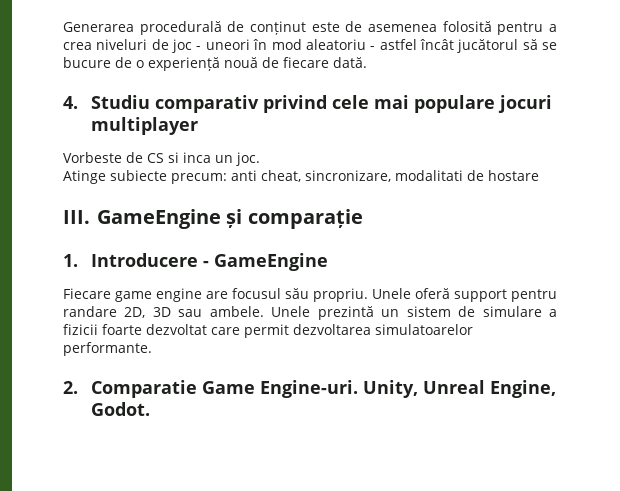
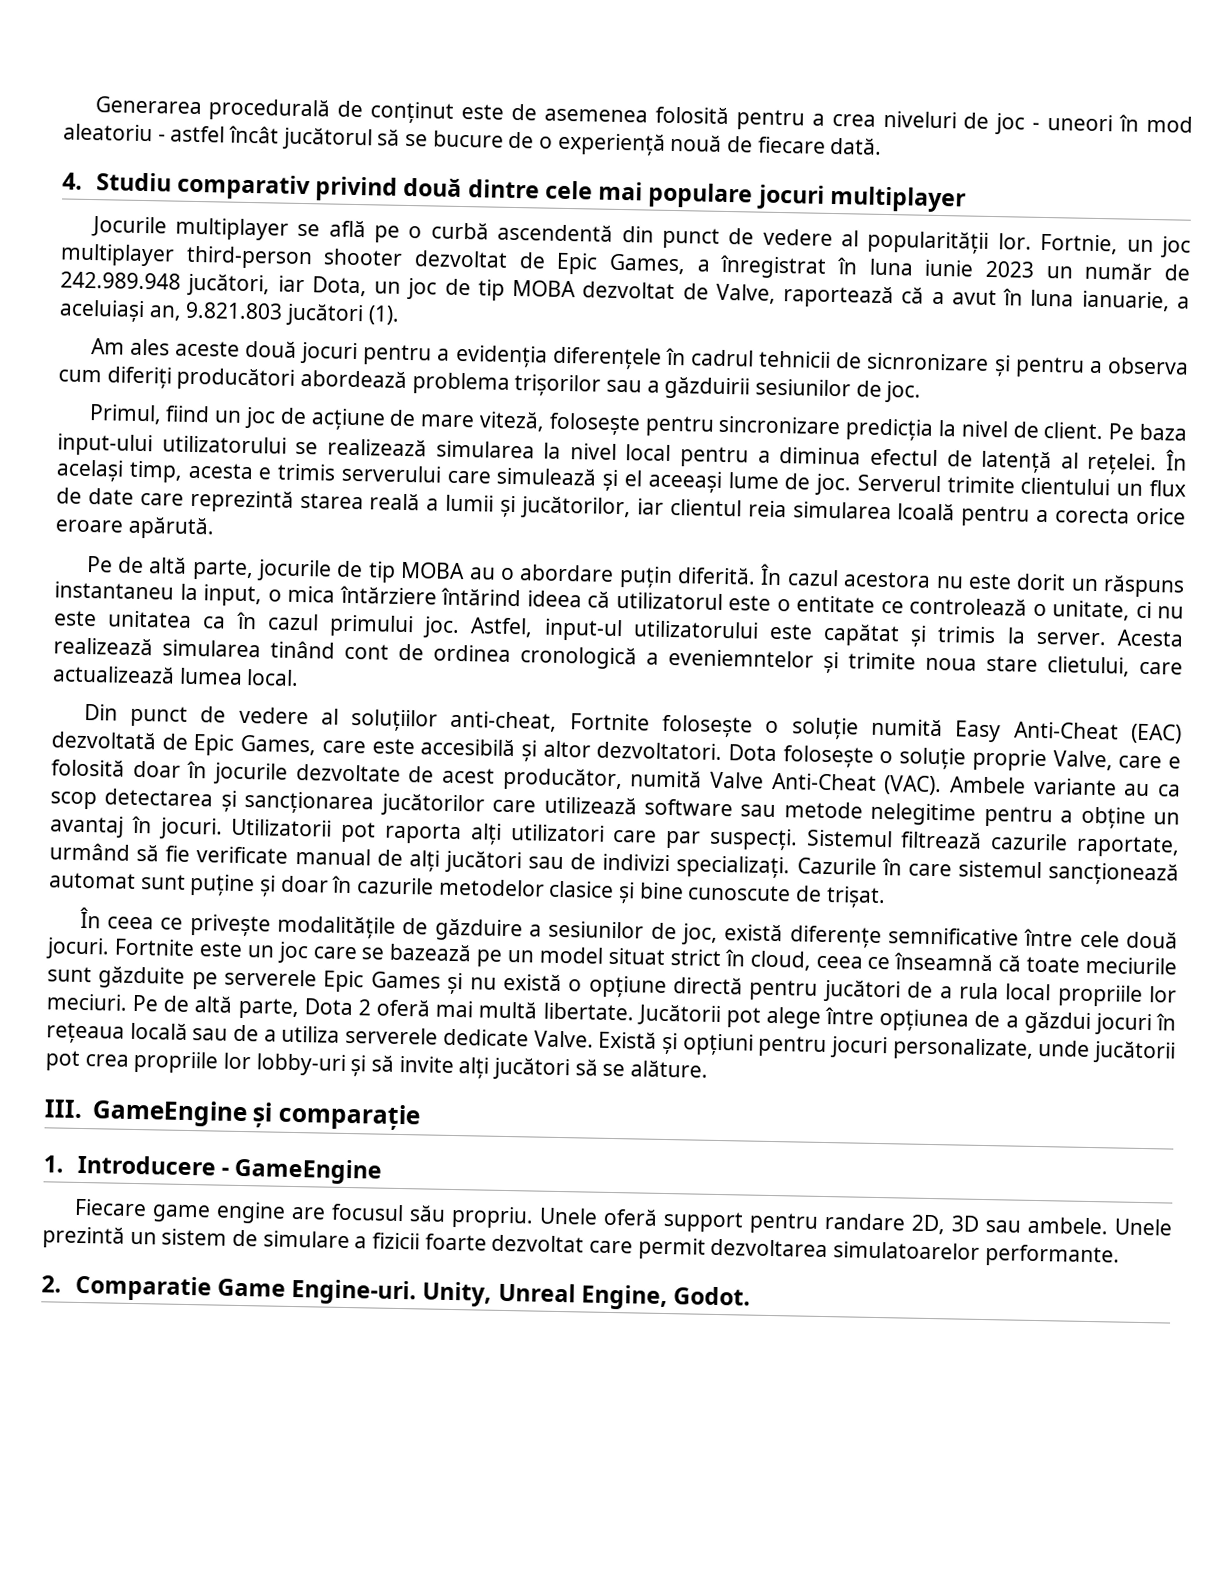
(327, 104) none -> [403,177,540,199] două dintre
[63,152,260,166] [63,170,539,184] Vorbeste de CS si inca un joc. // Atinge subiecte precum: anti cheat, sincronizare, modalitati de hostare -> [90,216,1191,258] [60,243,1190,281] [60,271,1191,312] [59,299,400,327] [90,338,1189,378] [58,366,922,403] [88,404,1187,441] [57,433,1187,476] [56,459,1187,497] [56,487,1187,527] [55,516,215,540] [85,555,1185,598] [54,581,1184,621] [53,610,1184,647] [53,637,1183,677] [52,665,300,687] [83,703,1183,744] [51,731,1182,772] [51,759,1181,797] [50,788,1180,829] [50,815,1180,858] [49,842,1179,886] [49,872,886,909] [79,906,1178,949] [45,937,1177,975] [47,966,1177,1007] [46,993,1176,1036] [46,1022,1176,1064] [45,1050,709,1081] Jocurile multiplayer se află pe o curbă ascendentă din punct de vedere al popularității lor. Fortnie, un joc multiplayer third-person shooter dezvoltat de Epic Games, a înregistrat în luna iunie 2023 un număr de 242.989.948 jucători, iar Dota, un joc de tip MOBA dezvoltat de Valve, raportează că a avut în luna ianuarie, a aceluiași an, 9.821.803 jucători (1). // Am ales aceste două jocuri pentru a evidenția diferențele în cadrul tehnicii de sicnronizare și pentru a observa cum diferiți producători abordează problema trișorilor sau a găzduirii sesiunilor de joc. // Primul, fiind un joc de acțiune de mare viteză, folosește pentru sincronizare predicția la nivel de client. Pe baza input-ului utilizatorului se realizează simularea la nivel local pentru a diminua efectul de latență al rețelei. În același timp, acesta e trimis serverului care simulează și el aceeași lume de joc. Serverul trimite clientului un flux de date care reprezintă starea reală a lumii și jucătorilor, iar clientul reia simularea lcoală pentru a corecta orice eroare apărută. // Pe de altă parte, jocurile de tip MOBA au o abordare puțin diferită. În cazul acestora nu este dorit un răspuns instantaneu la input, o mica întărziere întărind ideea că utilizatorul este o entitate ce controlează o unitate, ci nu este unitatea ca în cazul primului joc. Astfel, input-ul utilizatorului este capătat și trimis la server. Acesta realizează simularea tinând cont de ordinea cronologică a eveniemntelor și trimite noua stare clietului, care actualizează lumea local. // Din punct de vedere al soluțiilor anti-cheat, Fortnite folosește o soluție numită Easy Anti-Cheat (EAC) dezvoltată de Epic Games, care este accesibilă și altor dezvoltatori. Dota folosește o soluție proprie Valve, care e folosită doar în jocurile dezvoltate de acest producător, numită Valve Anti-Cheat (VAC). Ambele variante au ca scop detectarea și sancționarea jucătorilor care utilizează software sau metode nelegitime pentru a obține un avantaj în jocuri. Utilizatorii pot raporta alți utilizatori care par suspecți. Sistemul filtrează cazurile raportate, urmând să fie verificate manual de alți jucători sau de indivizi specializați. Cazurile în care sistemul sancționează automat sunt puține și doar în cazurile metodelor clasice și bine cunoscute de trișat. // În ceea ce privește modalitățile de găzduire a sesiunilor de joc, există diferențe semnificative între cele două jocuri. Fortnite este un joc care se bazează pe un model situat strict în cloud, ceea ce înseamnă că toate meciurile sunt găzduite pe serverele Epic Games și nu există o opțiune directă pentru jucători de a rula local propriile lor meciuri. Pe de altă parte, Dota 2 oferă mai multă libertate. Jucătorii pot alege între opțiunea de a găzdui jocuri în rețeaua locală sau de a utiliza serverele dedicate Valve. Există și opțiuni pentru jocuri personalizate, unde jucătorii pot crea propriile lor lobby-uri și să invite alți jucători să se alăture.

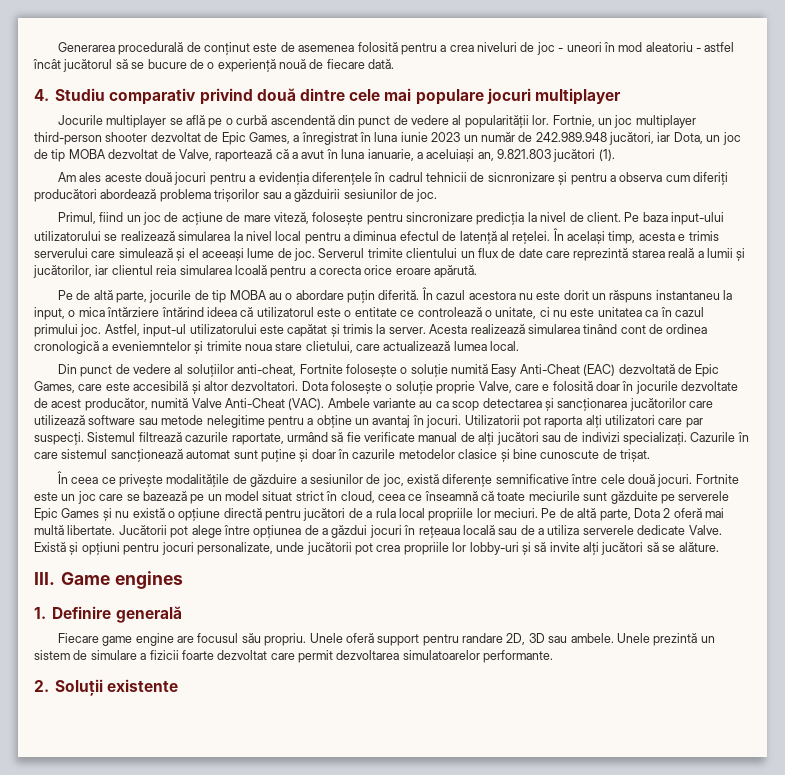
[91,1099,421,1131] [43,1154,383,1185] GameEngine și comparație // 1. Introducere - GameEngine -> [61,571,183,589] [34,606,182,623] Game engines // 1. Definire generală
[74,1274,752,1311] Comparatie Game Engine-uri. Unity, Unreal Engine, Godot. -> [55,679,179,696] Soluții existente

